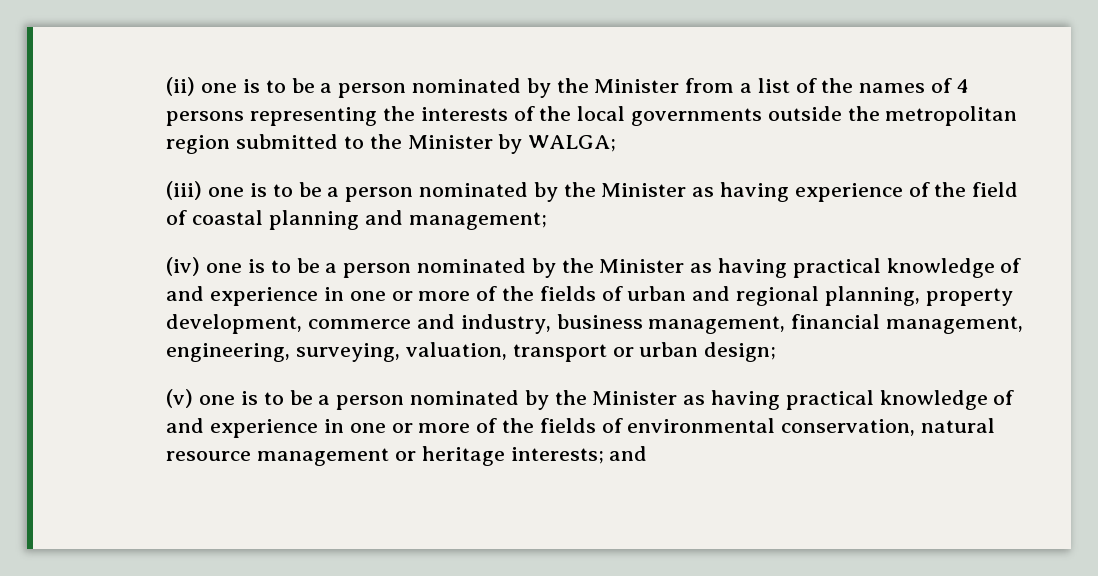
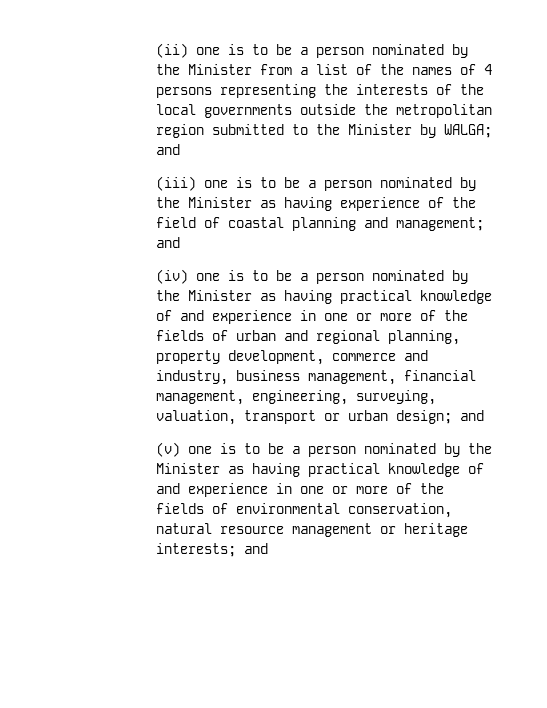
(617, 143) none -> [156,144,181,155] and
(547, 221) none -> [156,237,181,248] and
(777, 352) none -> [460,410,485,421] and

